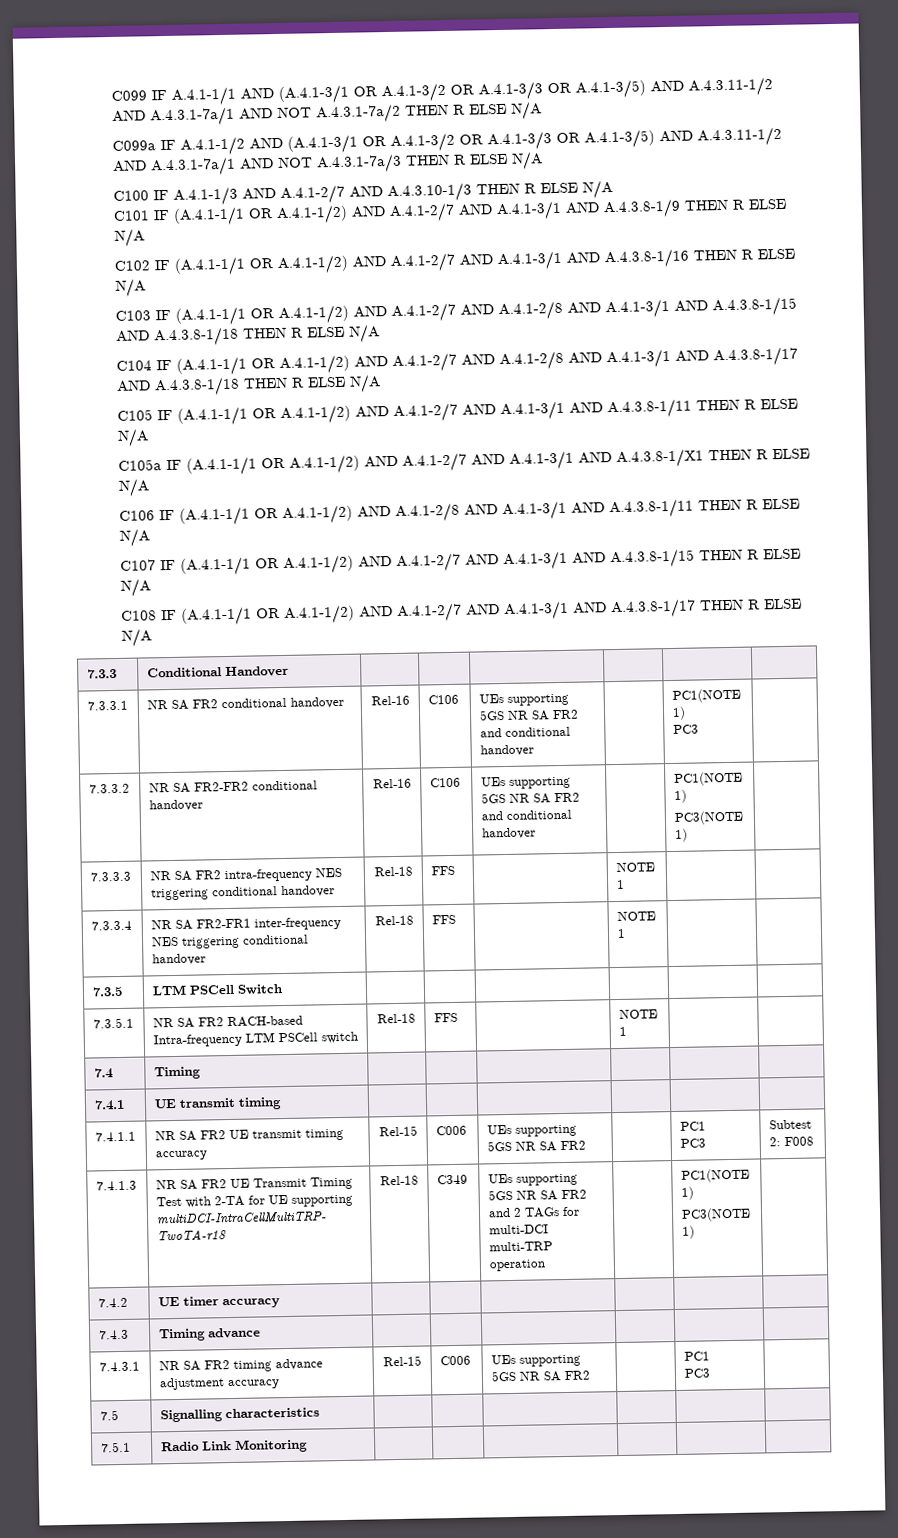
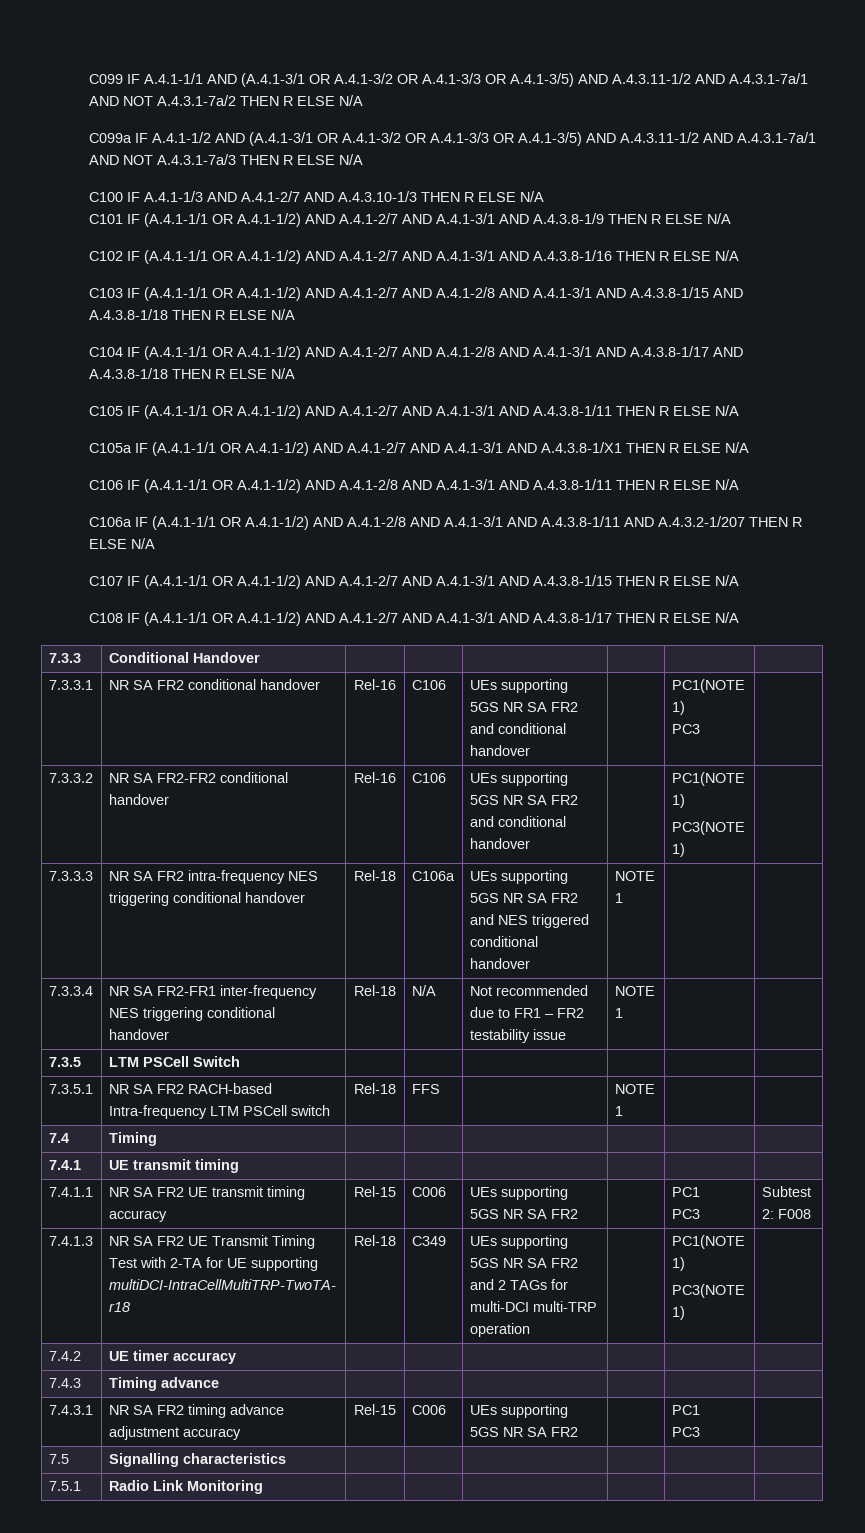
(151, 537) none -> [89,516,803,530] [89,538,156,549] // C106a IF (A.4.1-1/1 OR A.4.1-1/2) AND A.4.1-2/8 AND A.4.1-3/1 AND A.4.3.8-1/11 AND A.4.3.2-1/207 THEN R ELSE N/A
[430,865,455,876] FFS | -> [411,871,455,881] [469,870,568,884] [469,893,578,903] [469,914,589,928] [469,936,538,947] [469,958,530,969] C106a | UEs supporting 5GS NR SA FR2 and NES triggered conditional handover
[431,914,456,925] FFS | -> [411,985,436,996] [469,985,588,996] [469,1007,584,1018] [469,1029,566,1043] N/A | Not recommended due to FR1 – FR2 testability issue

